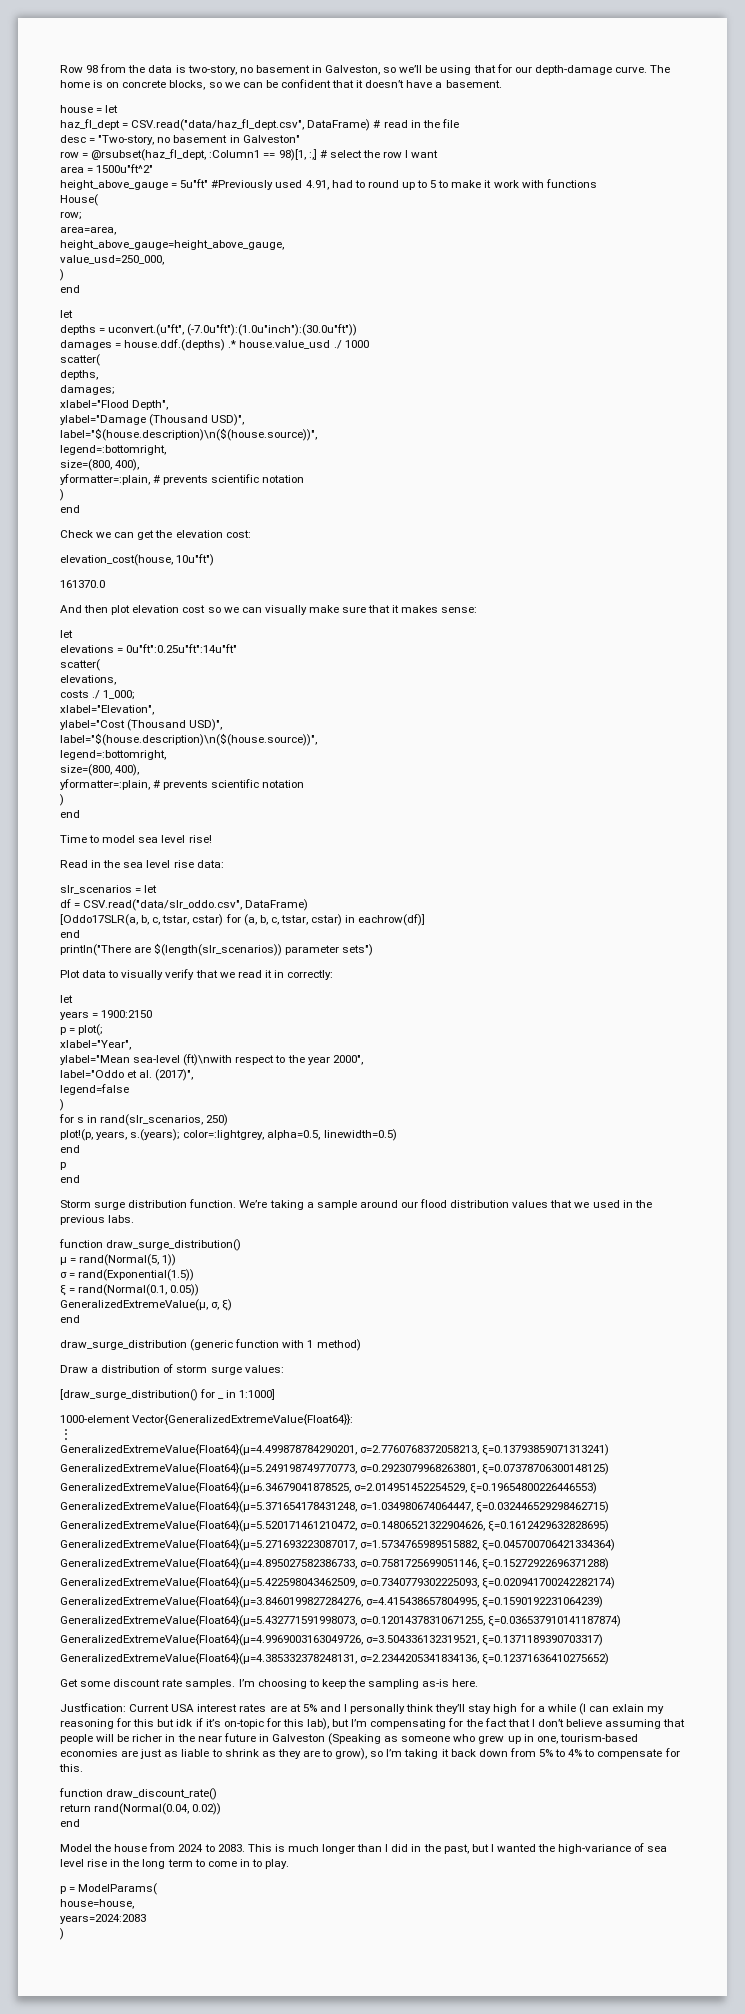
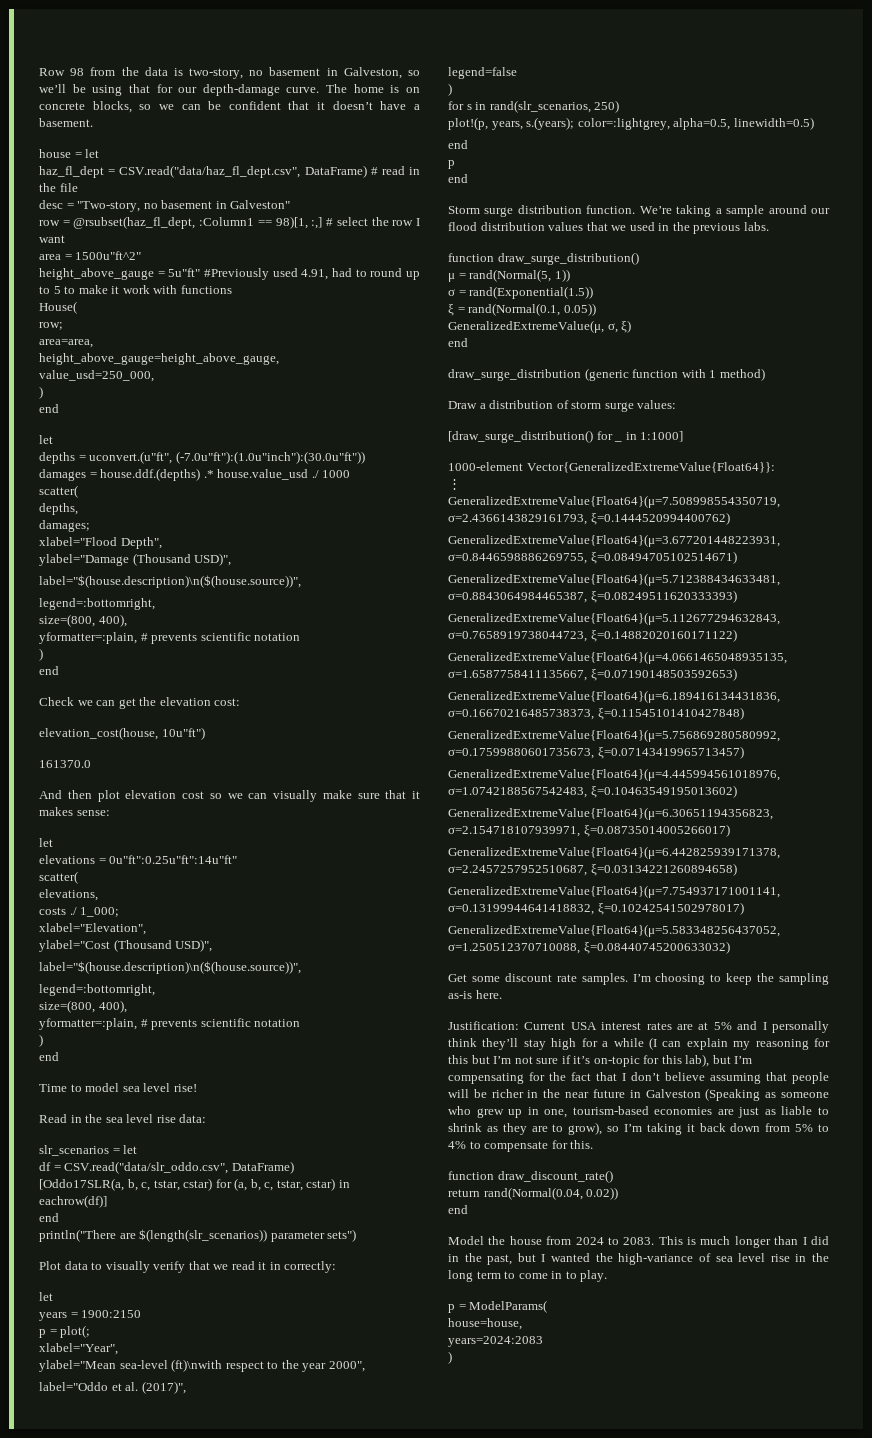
[60,1444,610,1456] [60,1463,610,1475] [60,1482,598,1494] [60,1501,610,1513] [60,1520,610,1532] [60,1539,616,1551] [60,1558,610,1570] [60,1577,616,1589] [60,1596,604,1608] [60,1615,622,1627] [60,1634,604,1646] [60,1653,610,1665] GeneralizedExtremeValue{Float64}(μ=4.499878784290201, σ=2.7760768372058213, ξ=0.13793859071313241) // GeneralizedExtremeValue{Float64}(μ=5.249198749770773, σ=0.2923079968263801, ξ=0.07378706300148125) // GeneralizedExtremeValue{Float64}(μ=6.34679041878525, σ=2.014951452254529, ξ=0.19654800226446553) // GeneralizedExtremeValue{Float64}(μ=5.371654178431248, σ=1.034980674064447, ξ=0.032446529298462715) // GeneralizedExtremeValue{Float64}(μ=5.520171461210472, σ=0.14806521322904626, ξ=0.1612429632828695) // GeneralizedExtremeValue{Float64}(μ=5.271693223087017, σ=1.5734765989515882, ξ=0.045700706421334364) // GeneralizedExtremeValue{Float64}(μ=4.895027582386733, σ=0.7581725699051146, ξ=0.15272922696371288) // GeneralizedExtremeValue{Float64}(μ=5.422598043462509, σ=0.7340779302225093, ξ=0.020941700242282174) // GeneralizedExtremeValue{Float64}(μ=3.8460199827284276, σ=4.415438657804995, ξ=0.1590192231064239) // GeneralizedExtremeValue{Float64}(μ=5.432771591998073, σ=0.12014378310671255, ξ=0.036537910141187874) // GeneralizedExtremeValue{Float64}(μ=4.9969003163049726, σ=3.504336132319521, ξ=0.1371189390703317) // GeneralizedExtremeValue{Float64}(μ=4.385332378248131, σ=2.2344205341834136, ξ=0.12371636410275652) -> [448,495,780,508] [448,512,730,525] [448,534,780,547] [448,551,737,564] [448,573,780,586] [448,590,737,603] [448,612,780,625] [448,629,737,642] [448,651,787,664] [448,668,737,681] [448,690,780,703] [448,707,744,720] [448,729,780,742] [448,746,744,759] [448,768,780,781] [448,785,737,798] [448,807,773,820] [448,824,730,837] [448,846,780,859] [448,863,737,876] [448,885,780,898] [448,902,744,915] [448,924,780,937] [448,941,730,954] GeneralizedExtremeValue{Float64}(μ=7.508998554350719, σ=2.4366143829161793, ξ=0.1444520994400762) // GeneralizedExtremeValue{Float64}(μ=3.677201448223931, σ=0.8446598886269755, ξ=0.08494705102514671) // GeneralizedExtremeValue{Float64}(μ=5.712388434633481, σ=0.8843064984465387, ξ=0.08249511620333393) // GeneralizedExtremeValue{Float64}(μ=5.112677294632843, σ=0.7658919738044723, ξ=0.14882020160171122) // GeneralizedExtremeValue{Float64}(μ=4.0661465048935135, σ=1.6587758411135667, ξ=0.07190148503592653) // GeneralizedExtremeValue{Float64}(μ=6.189416134431836, σ=0.16670216485738373, ξ=0.11545101410427848) // GeneralizedExtremeValue{Float64}(μ=5.756869280580992, σ=0.17599880601735673, ξ=0.07143419965713457) // GeneralizedExtremeValue{Float64}(μ=4.445994561018976, σ=1.0742188567542483, ξ=0.10463549195013602) // GeneralizedExtremeValue{Float64}(μ=6.30651194356823, σ=2.154718107939971, ξ=0.08735014005266017) // GeneralizedExtremeValue{Float64}(μ=6.442825939171378, σ=2.2457257952510687, ξ=0.03134221260894658) // GeneralizedExtremeValue{Float64}(μ=7.754937171001141, σ=0.13199944641418832, ξ=0.10242541502978017) // GeneralizedExtremeValue{Float64}(μ=5.583348256437052, σ=1.250512370710088, ξ=0.08440745200633032)
[60,1703,126,1712] Justfication: -> [448,1021,519,1030] Justification:
[612,1704,645,1712] exlain -> [686,1038,728,1050] explain
[176,1719,193,1727] idk -> [493,1056,559,1064] I’m not sure

